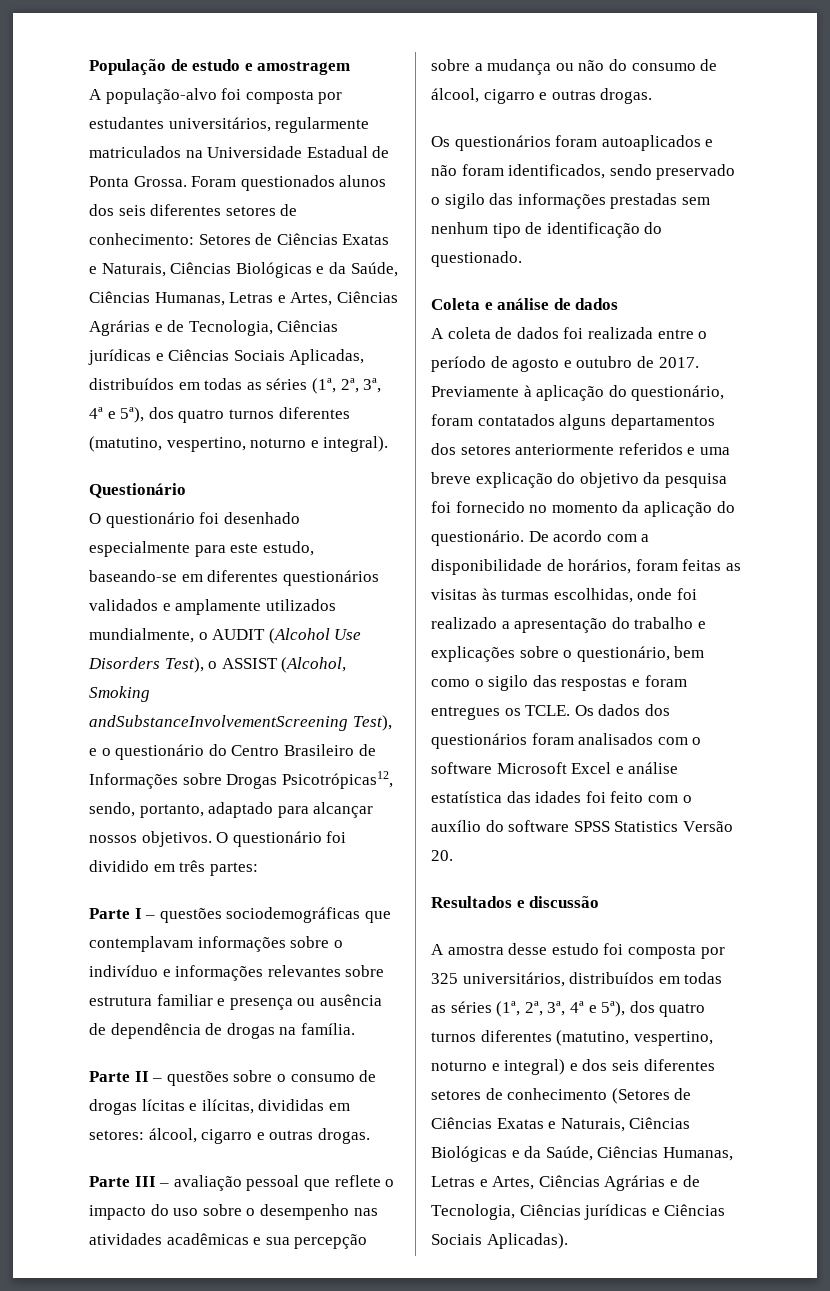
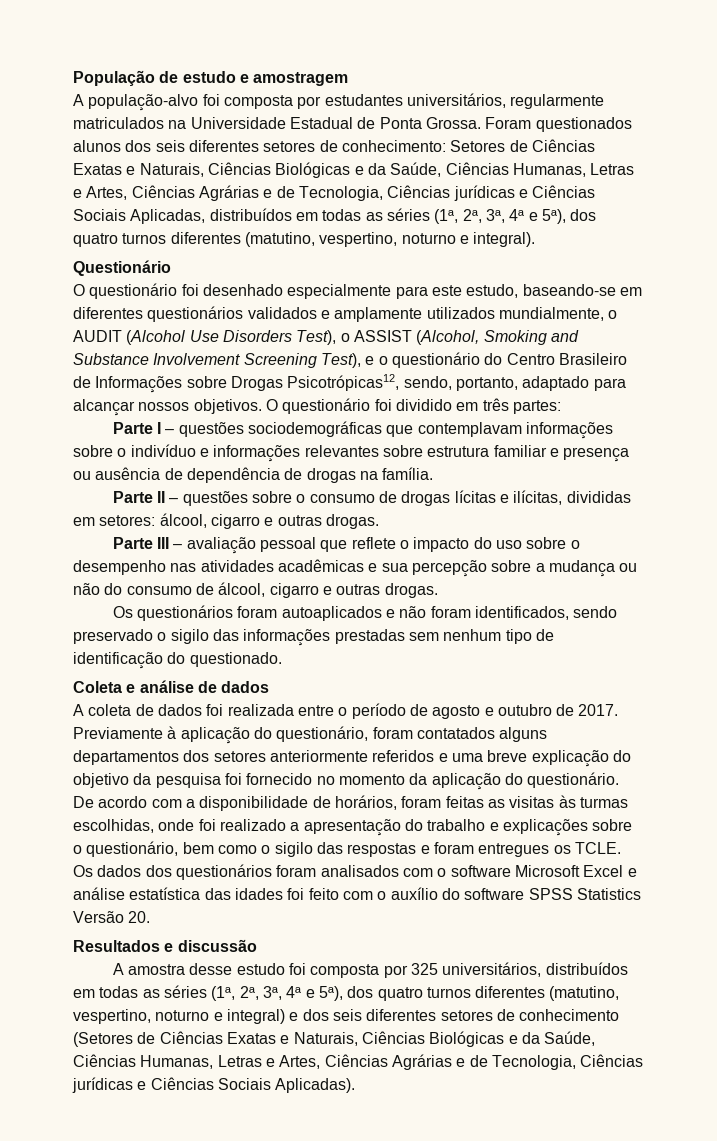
[89,715,348,731] andSubstanceInvolvementScreening -> [550,330,579,342] [73,353,317,368] and Substance Involvement Screening

